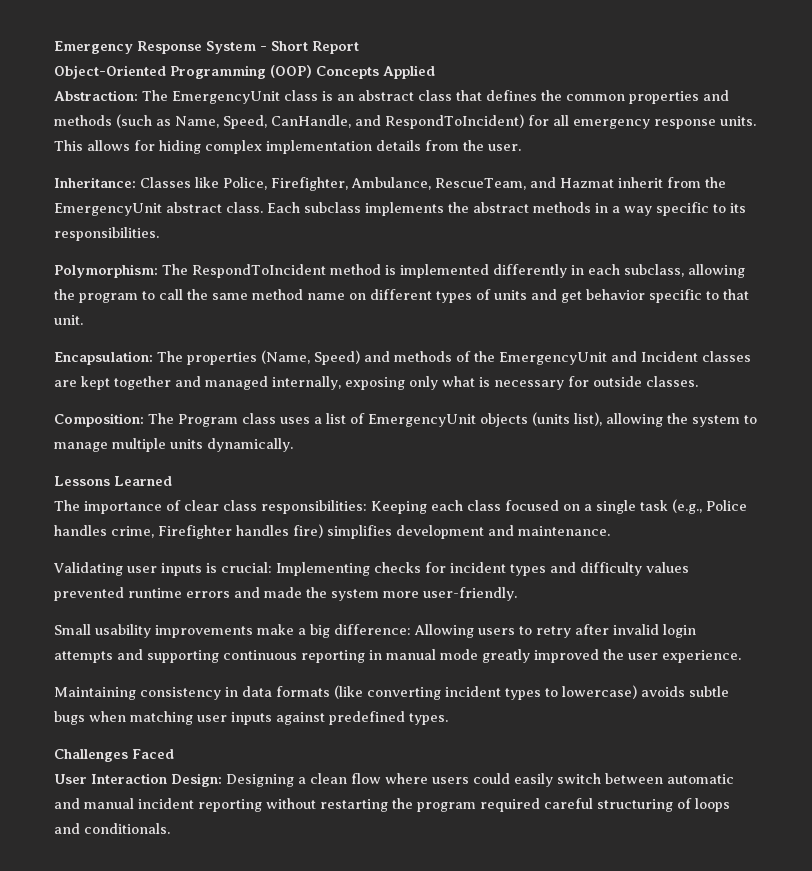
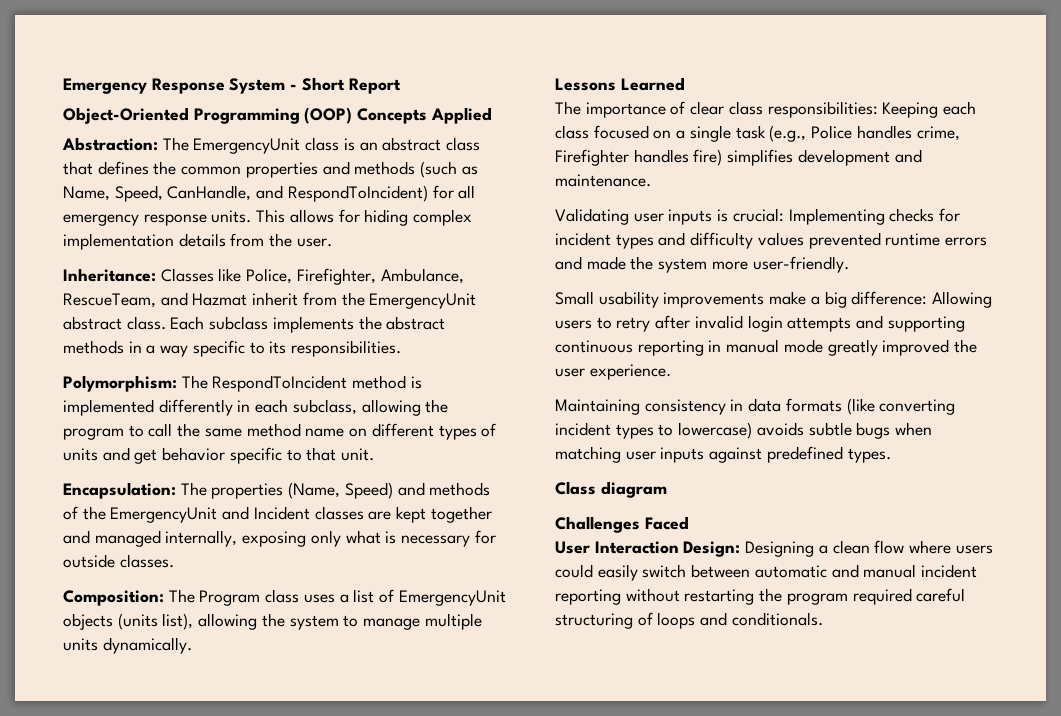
(448, 719) none -> [555,481,667,498] // Class diagram

